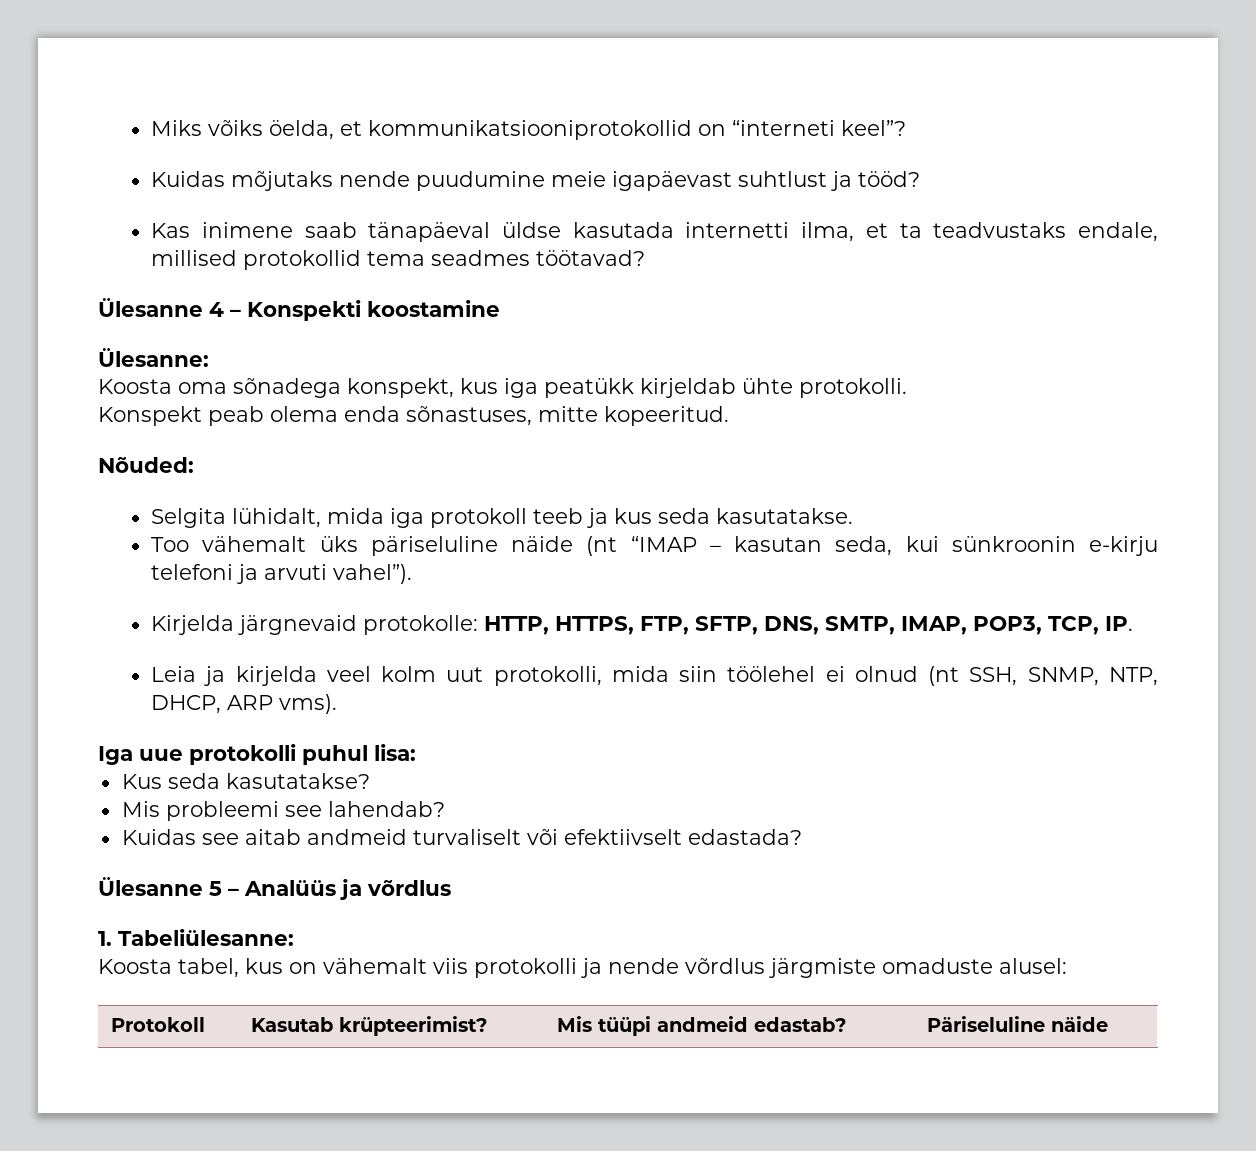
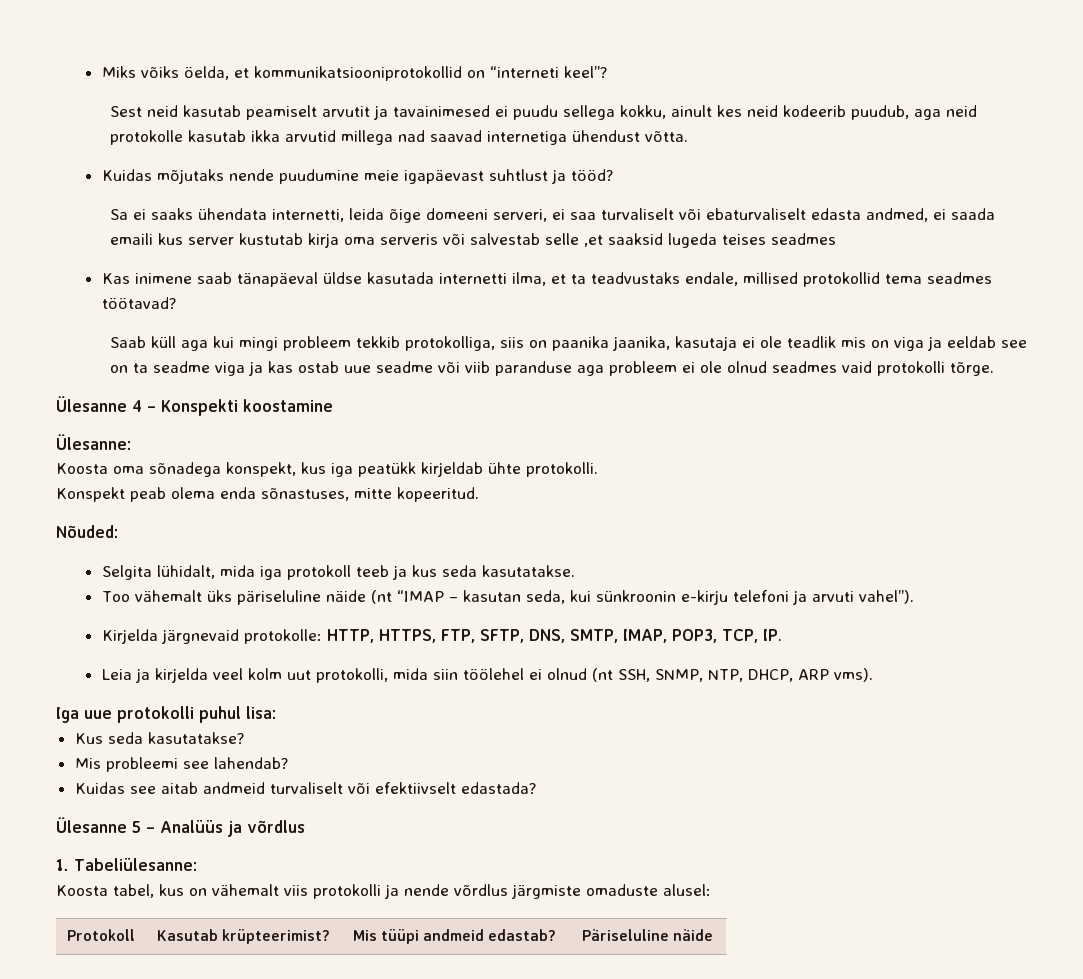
(907, 128) none -> [109,105,977,120] [109,130,688,145] // Sest neid kasutab peamiselt arvutit ja tavainimesed ei puudu sellega kokku, ainult kes neid kodeerib puudub, aga neid protokolle kasutab ikka arvutid millega nad saavad internetiga ühendust võtta.
(921, 179) none -> [109,208,995,223] [109,233,836,248] // Sa ei saaks ühendata internetti, leida õige domeeni serveri, ei saa turvaliselt või ebaturvaliselt edasta andmed, ei saada emaili kus server kustutab kirja oma serveris või salvestab selle ,et saaksid lugeda teises seadmes
(646, 258) none -> [109,336,1027,351] [109,361,994,376] // Saab küll aga kui mingi probleem tekkib protokolliga, siis on paanika jaanika, kasutaja ei ole teadlik mis on viga ja eeldab see on ta seadme viga ja kas ostab uue seadme või viib paranduse aga probleem ei ole olnud seadmes vaid protokolli tõrge.

